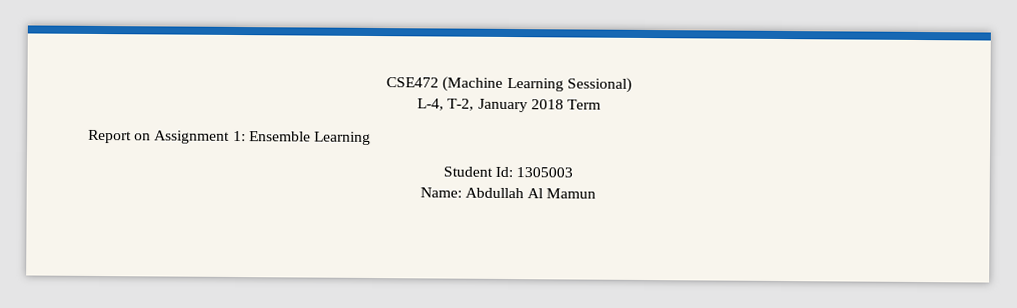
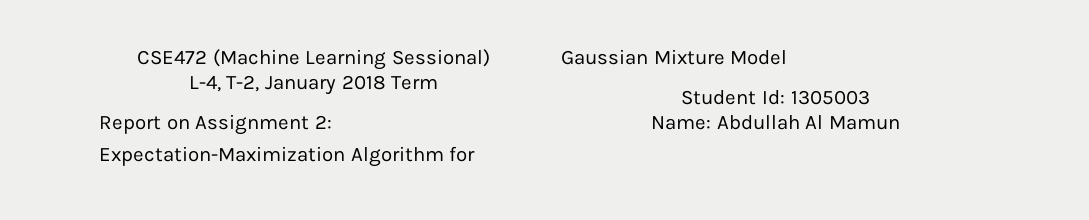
[232,130,371,145] 1: Ensemble Learning -> [314,115,332,129] [99,146,476,167] [561,49,788,65] 2: // Expectation-Maximization Algorithm for Gaussian Mixture Model

